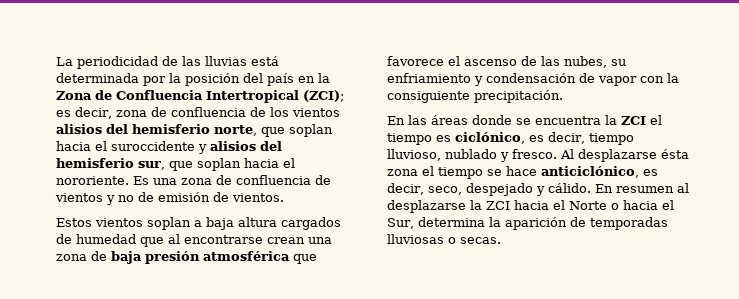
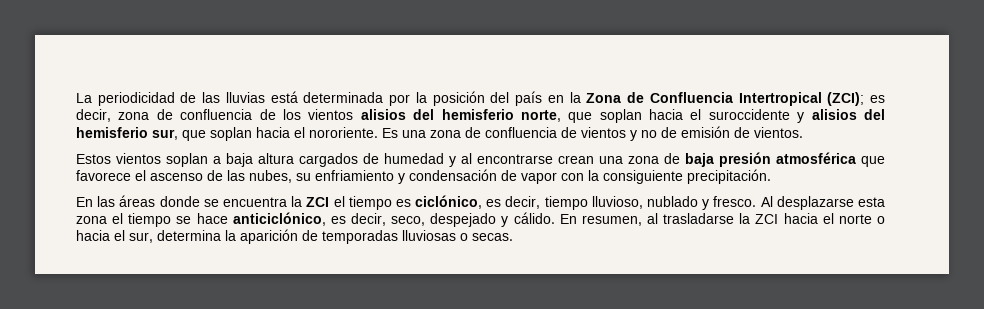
[140,237,164,247] que -> [449,156,456,167] y
[661,149,689,159] ésta -> [857,197,885,207] esta
[615,183,689,193] [387,200,466,213] resumen al desplazarse -> [581,213,735,226] resumen, al trasladarse
[569,201,607,210] Norte -> [838,214,872,224] norte
[387,218,414,229] Sur, -> [129,232,153,243] sur,

